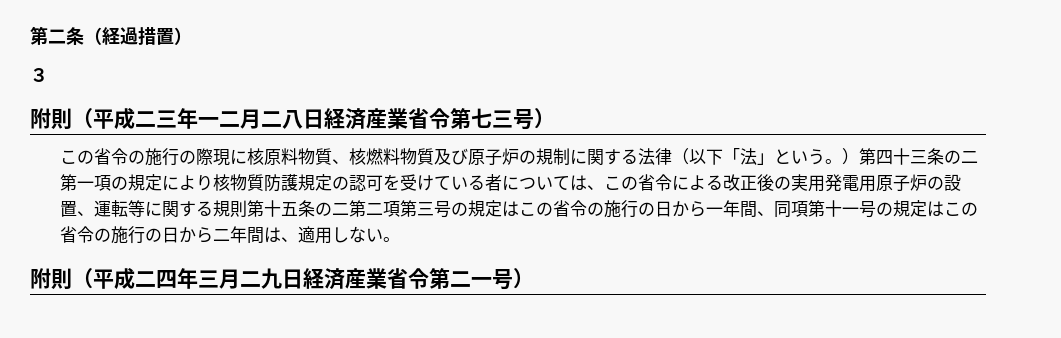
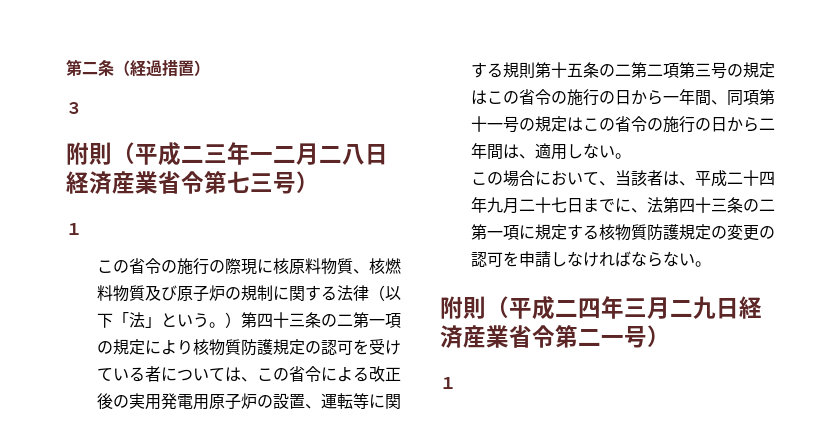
(555, 118) none -> [66,223,82,235] // １
(400, 239) none -> [471,170,776,187] [471,197,776,214] [471,224,776,241] [471,251,712,268] // この場合において、当該者は、平成二十四年九月二十七日までに、法第四十三条の二第一項に規定する核物質防護規定の変更の認可を申請しなければならない。
(534, 278) none -> [440,377,456,389] // １

